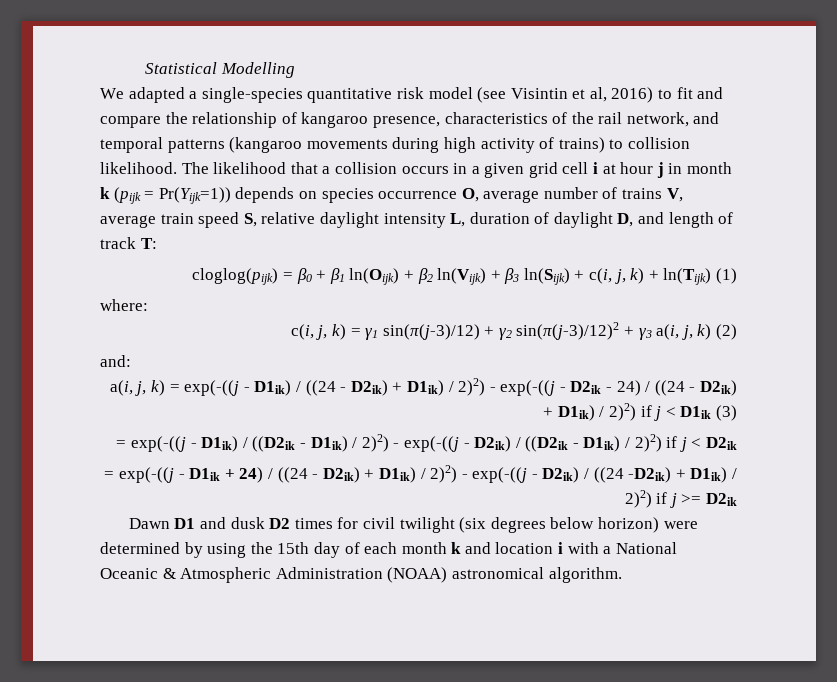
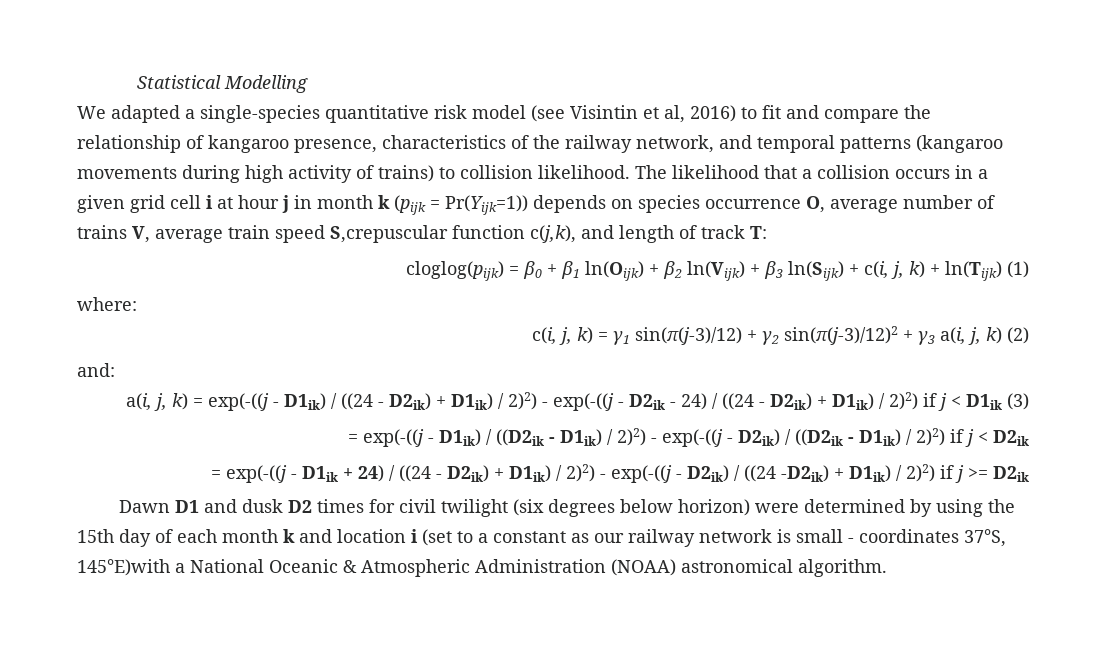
[598,112,623,124] rail -> [565,135,632,153] railway
[243,212,634,228] S, relative daylight intensity L, duration of daylight D, -> [330,225,576,243] S,crepuscular function c(j,k),
[567,542,599,554] with -> [422,529,1006,547] [77,559,170,576] (set to a constant as our railway network is small - coordinates 37°S, 145°E)with

